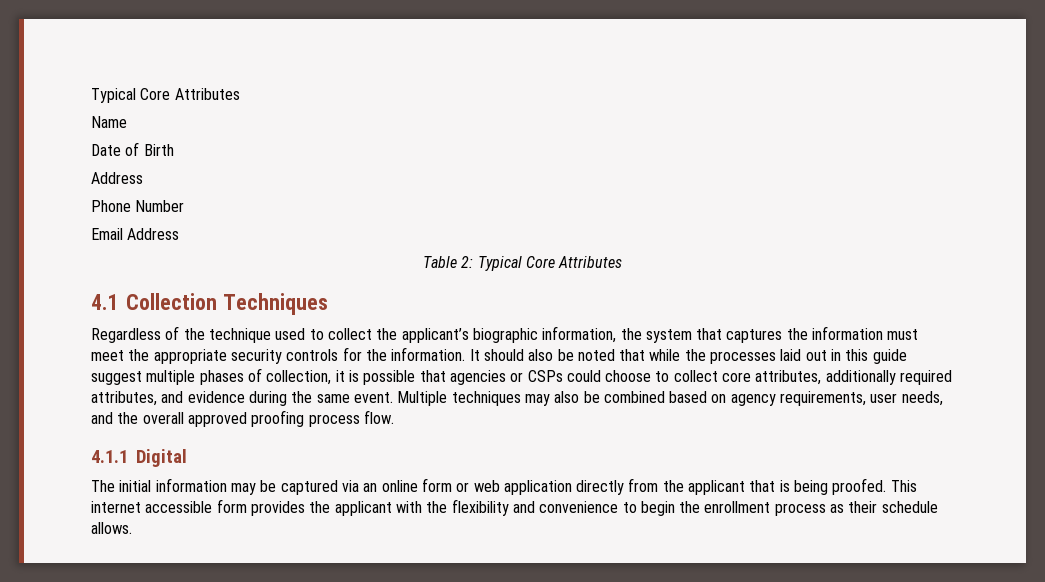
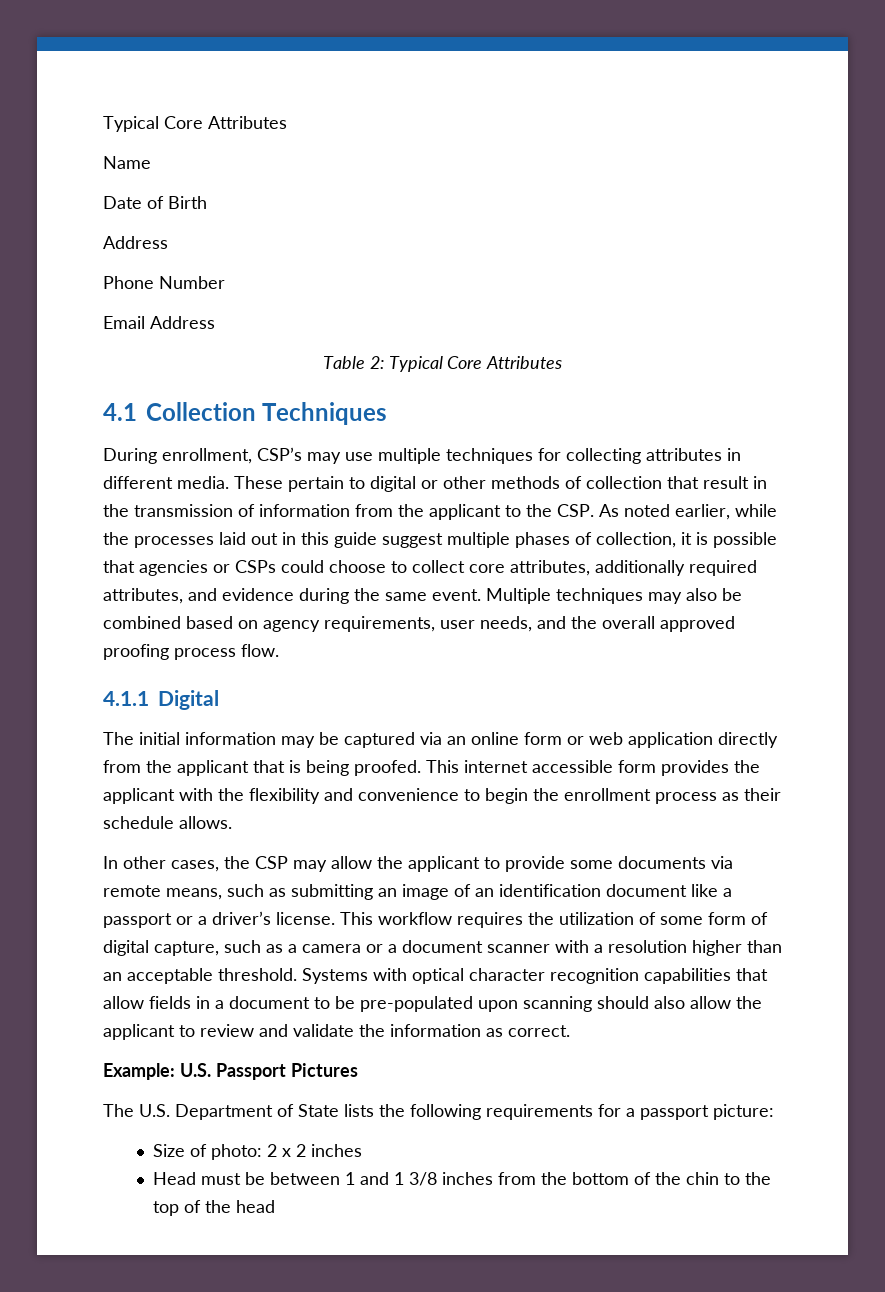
[91,326,919,343] [91,347,646,364] Regardless of the technique used to collect the applicant’s biographic information, the system that captures the information must meet the appropriate security controls for the information. It should also be noted that -> [103,447,741,464] [103,476,767,492] [103,504,730,520] During enrollment, CSP’s may use multiple techniques for collecting attributes in different media. These pertain to digital or other methods of collection that result in the transmission of information from the applicant to the CSP. As noted earlier,
(132, 528) none -> [103,856,733,872] [103,884,732,900] [103,911,768,928] [103,940,782,956] [103,968,768,984] [103,996,762,1012] [103,1024,570,1040] [103,1063,358,1080] [103,1104,774,1120] [153,1144,363,1160] [153,1172,772,1186] [153,1200,276,1216] // In other cases, the CSP may allow the applicant to provide some documents via remote means, such as submitting an image of an identification document like a passport or a driver’s license. This workflow requires the utilization of some form of digital capture, such as a camera or a document scanner with a resolution higher than an acceptable threshold. Systems with optical character recognition capabilities that allow fields in a document to be pre-populated upon scanning should also allow the applicant to review and validate the information as correct. // Example: U.S. Passport Pictures // The U.S. Department of State lists the following requirements for a passport picture: // Size of photo: 2 x 2 inches // Head must be between 1 and 1 3/8 inches from the bottom of the chin to the top of the head

